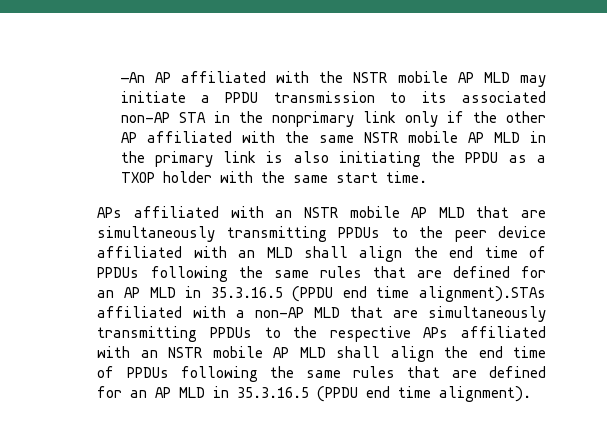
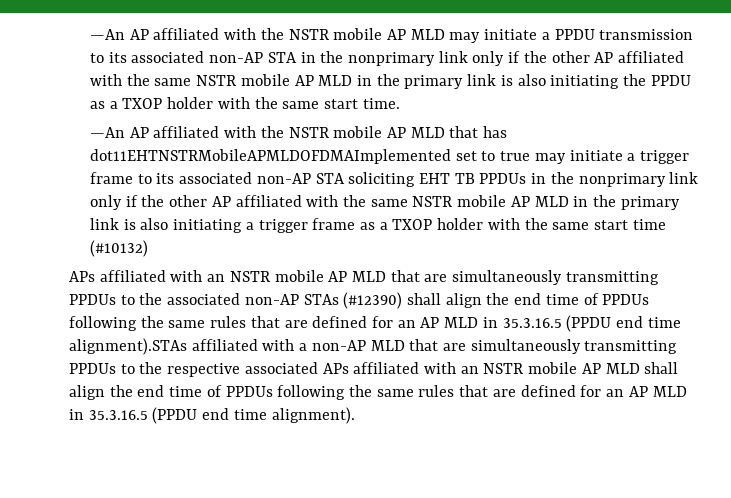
(427, 177) none -> [89,126,508,138] [89,149,690,164] [89,172,699,187] [89,195,680,210] [89,218,666,233] [89,240,148,257] // —An AP affiliated with the NSTR mobile AP MLD that has dot11EHTNSTRMobileAPMLDOFDMAImplemented set to true may initiate a trigger frame to its associated non-AP STA soliciting EHT TB PPDUs in the nonprimary link only if the other AP affiliated with the same NSTR mobile AP MLD in the primary link is also initiating a trigger frame as a TXOP holder with the same start time (#10132)
[454,226,546,242] [97,246,293,258] peer device affiliated with an MLD -> [167,292,403,309] associated non-AP STAs (#12390)
(411, 334) none -> [244,362,318,374] associated

